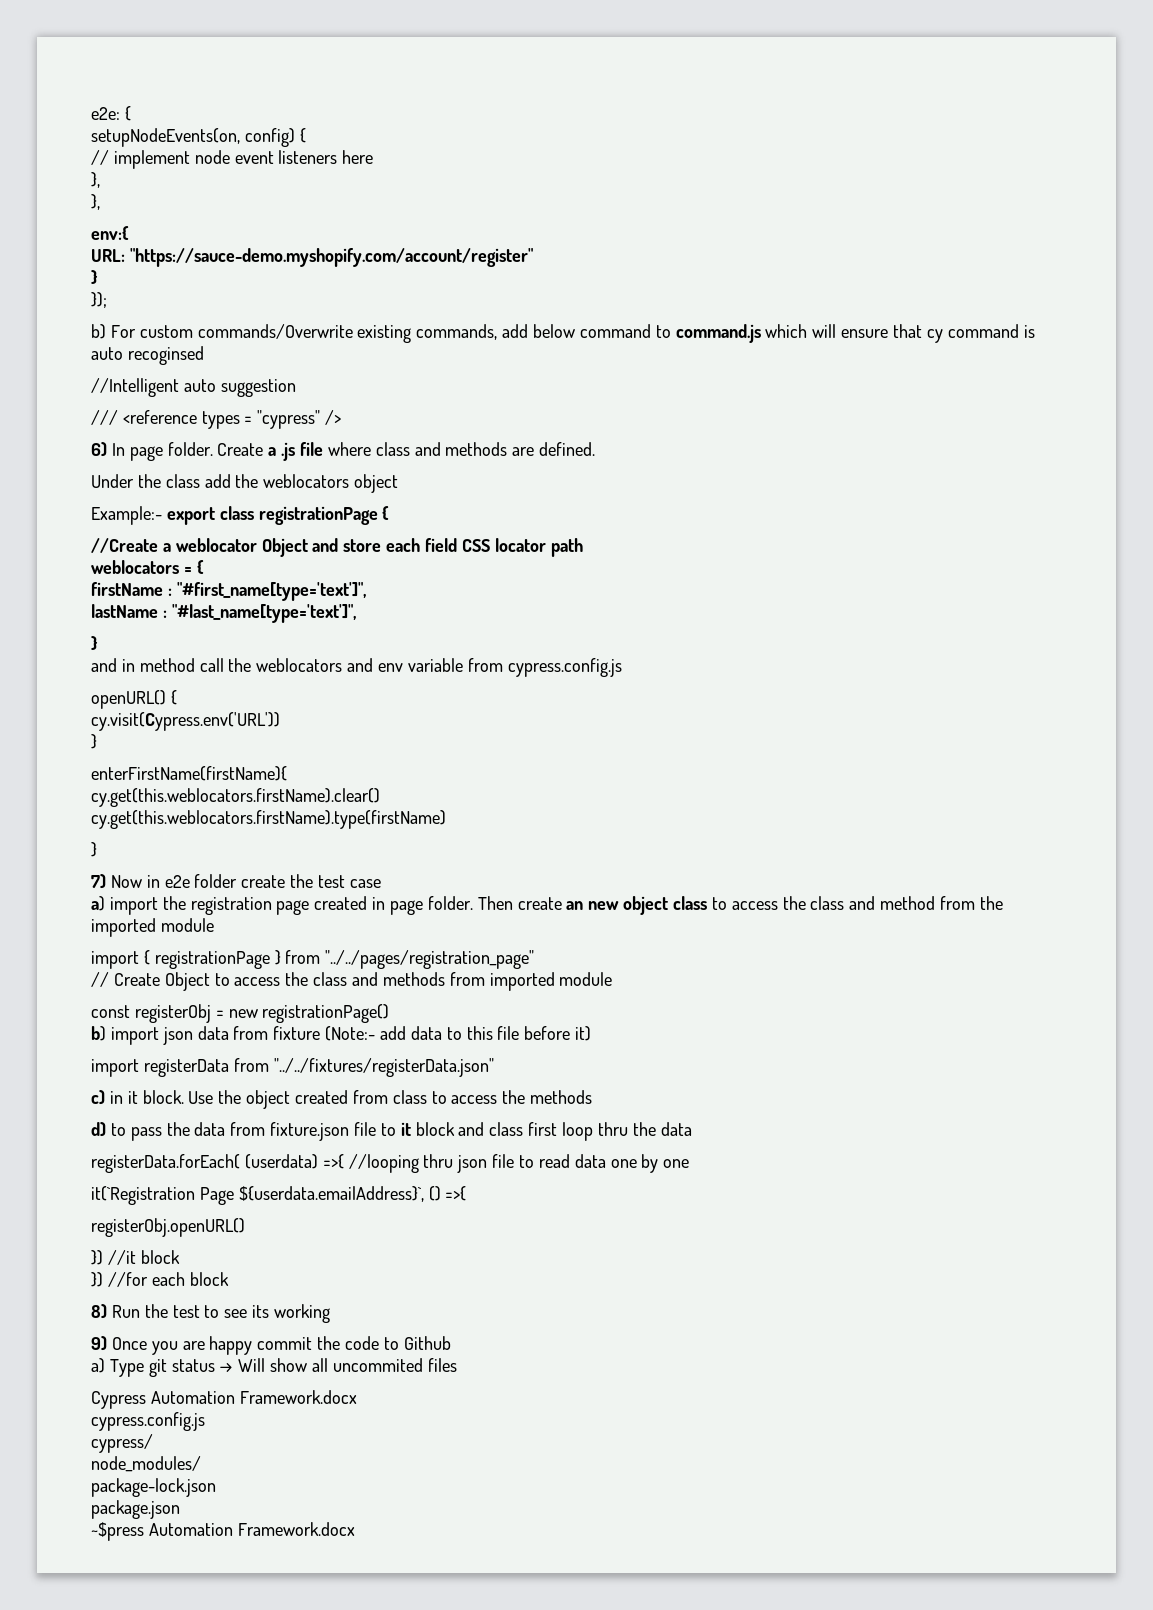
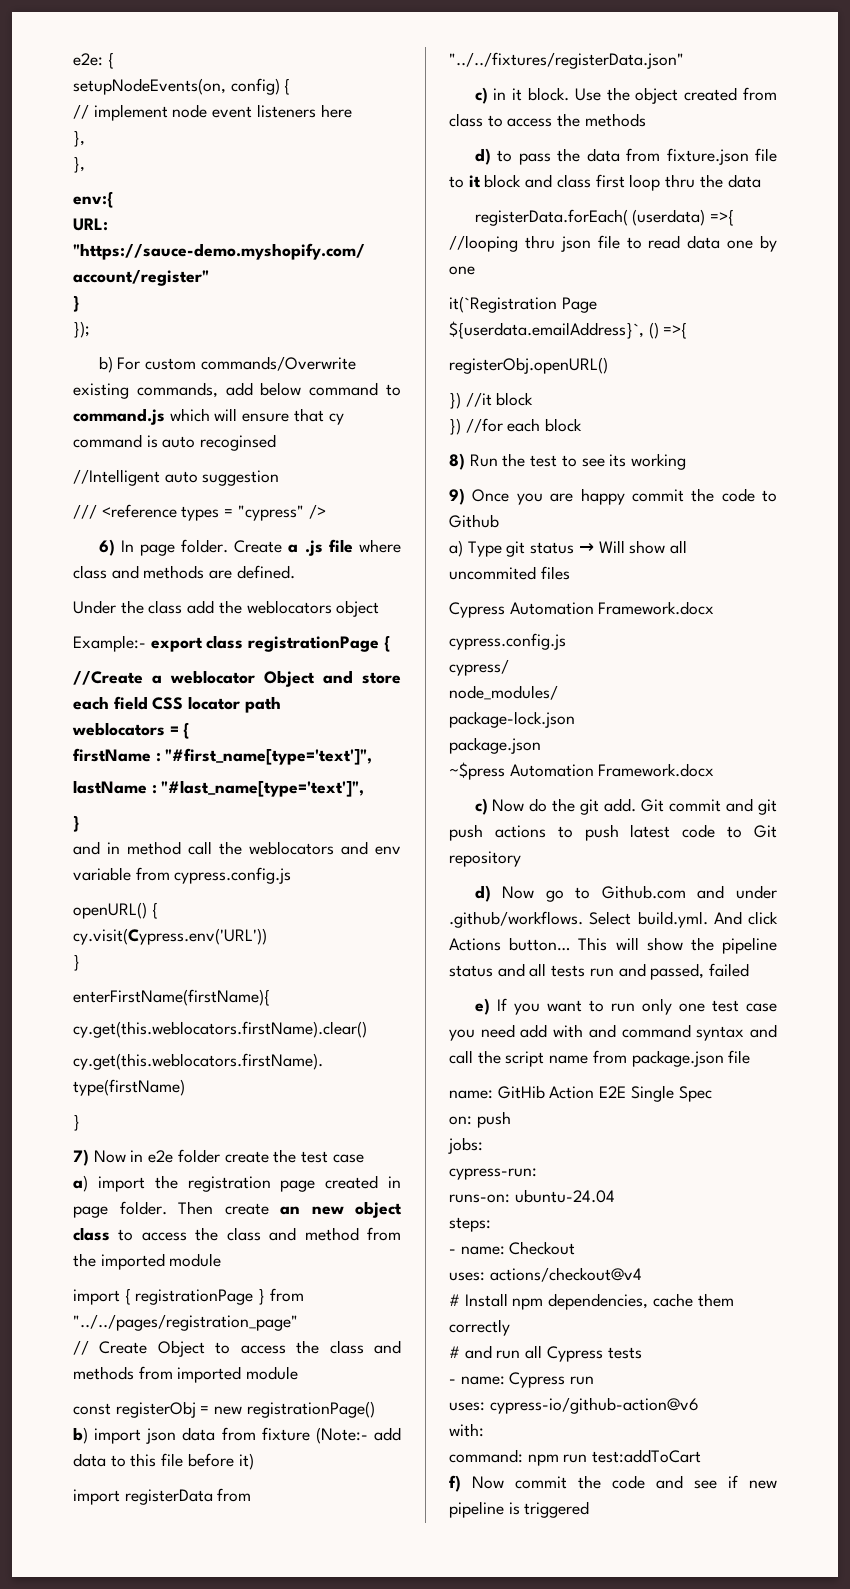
(355, 1529) none -> [474,798,777,815] [449,824,777,841] [449,851,521,867] [474,885,777,902] [449,911,778,928] [449,937,777,954] [449,963,750,980] [474,998,777,1015] [449,1024,777,1041] [449,1050,751,1067] [449,1085,712,1102] [449,1111,511,1128] [448,1137,483,1154] [449,1168,537,1180] [449,1189,615,1203] [449,1217,491,1232] [449,1241,576,1255] [449,1267,642,1282] [449,1293,734,1310] [449,1319,510,1336] [449,1345,642,1362] [449,1372,595,1388] [449,1397,699,1414] [449,1423,484,1437] [449,1449,702,1466] [449,1475,777,1492] [449,1501,590,1518] // c) Now do the git add. Git commit and git push actions to push latest code to Git repository // d) Now go to Github.com and under .github/workflows. Select build.yml. And click Actions button… This will show the pipeline status and all tests run and passed, failed // e) If you want to run only one test case you need add with and command syntax and call the script name from package.json file // name: GitHib Action E2E Single Spec // on: push // jobs: // cypress-run: // runs-on: ubuntu-24.04 // steps: // - name: Checkout // uses: actions/checkout@v4 // # Install npm dependencies, cache them correctly // # and run all Cypress tests // - name: Cypress run // uses: cypress-io/github-action@v6 // with: // command: npm run test:addToCart // f) Now commit the code and see if new pipeline is triggered

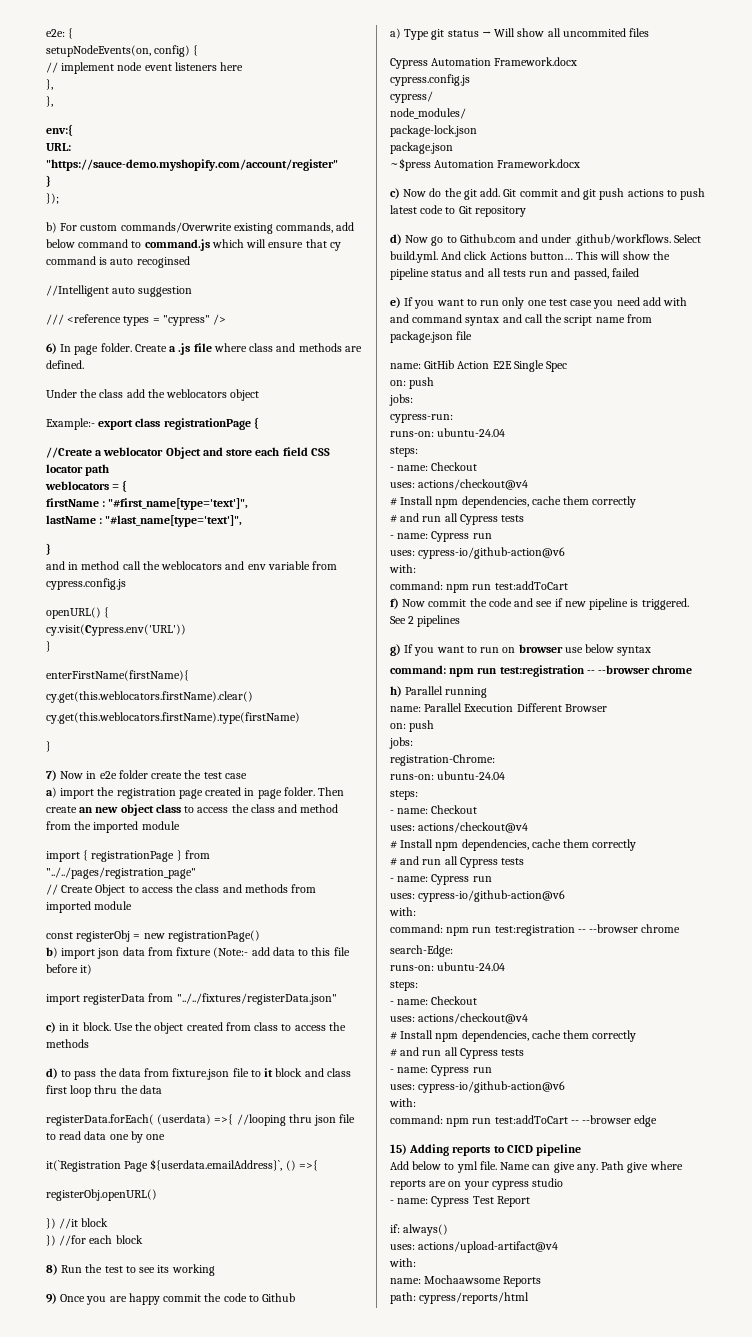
[524,1501,590,1518] triggered -> [641,598,689,610] [390,615,461,627] [390,644,652,656] [390,665,693,677] [390,686,488,698] [390,703,607,712] [390,720,435,732] [389,737,413,749] [390,754,495,766] [390,771,506,780] [390,790,418,800] [390,805,478,814] [390,822,529,833] [390,839,637,851] [390,856,525,868] [390,874,492,885] [390,890,566,902] [389,907,416,916] [390,924,681,936] [390,945,453,957] [390,962,506,971] [390,981,418,991] [390,996,478,1005] [390,1013,529,1024] [390,1030,637,1042] [390,1047,525,1059] [390,1065,492,1076] [390,1081,566,1093] [389,1098,416,1107] [390,1115,658,1127] [390,1144,582,1156] [390,1161,683,1173] [390,1178,564,1190] [390,1196,530,1207] [390,1224,449,1236] [390,1241,559,1253] [389,1258,416,1267] [390,1275,542,1287] [390,1292,530,1304] triggered. See 2 pipelines // g) If you want to run on browser use below syntax // command: npm run test:registration -- --browser chrome // h) Parallel running // name: Parallel Execution Different Browser // on: push // jobs: // registration-Chrome: // runs-on: ubuntu-24.04 // steps: // - name: Checkout // uses: actions/checkout@v4 // # Install npm dependencies, cache them correctly // # and run all Cypress tests // - name: Cypress run // uses: cypress-io/github-action@v6 // with: // command: npm run test:registration -- --browser chrome // search-Edge: // runs-on: ubuntu-24.04 // steps: // - name: Checkout // uses: actions/checkout@v4 // # Install npm dependencies, cache them correctly // # and run all Cypress tests // - name: Cypress run // uses: cypress-io/github-action@v6 // with: // command: npm run test:addToCart -- --browser edge // 15) Adding reports to CICD pipeline // Add below to yml file. Name can give any. Path give where reports are on your cypress studio // - name: Cypress Test Report // if: always() // uses: actions/upload-artifact@v4 // with: // name: Mochaawsome Reports // path: cypress/reports/html

